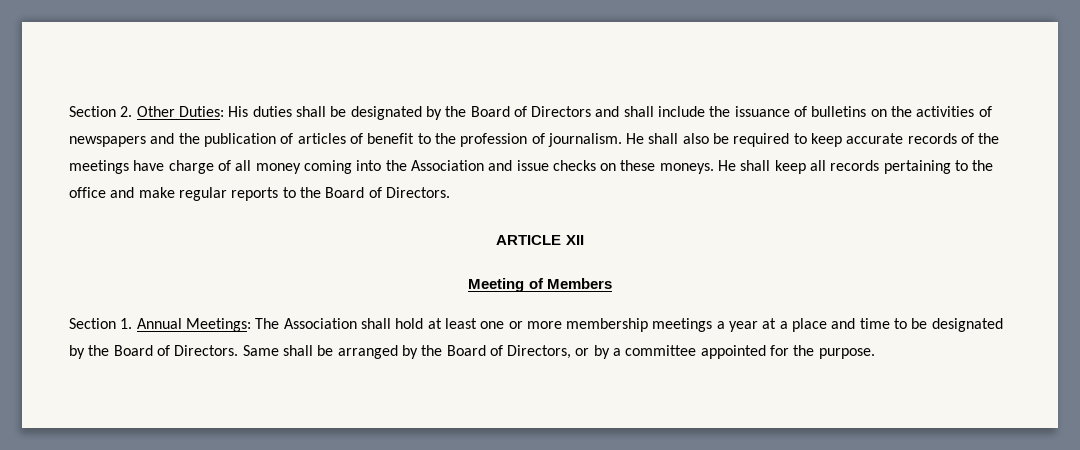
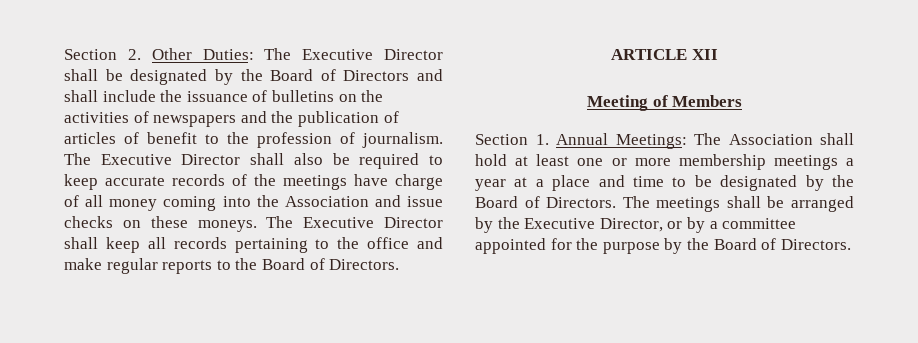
[228,106,292,117] His duties -> [264,48,443,60] The Executive Director
[626,133,645,144] He -> [64,153,241,165] The Executive Director
[718,160,737,171] He -> [266,216,443,228] The Executive Director
[242,345,279,356] Same -> [622,196,721,212] The meetings
[446,345,572,359] Board of Directors, -> [524,218,663,232] Executive Director,
[818,348,875,359] purpose. -> [602,238,851,254] purpose by the Board of Directors.

